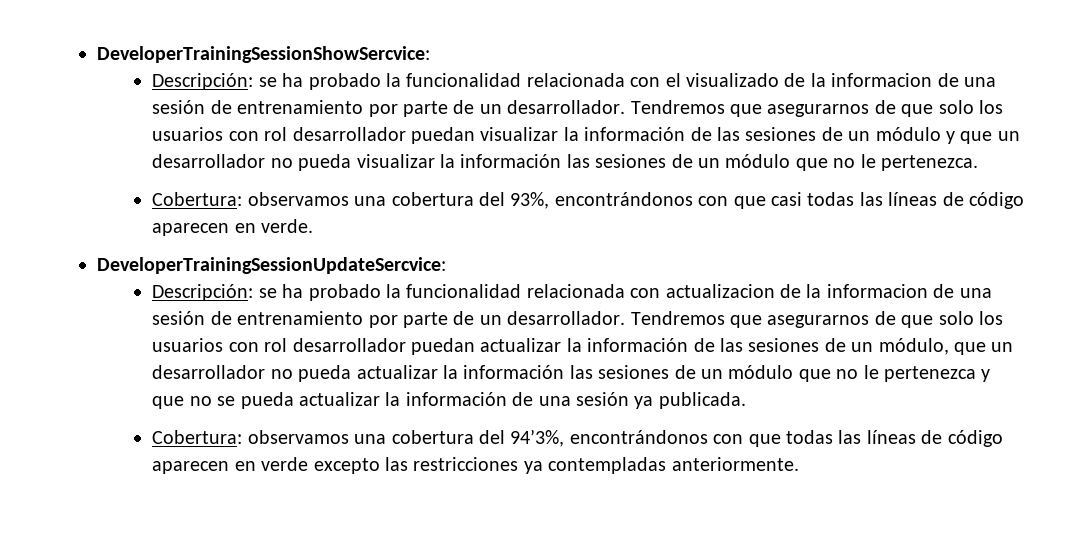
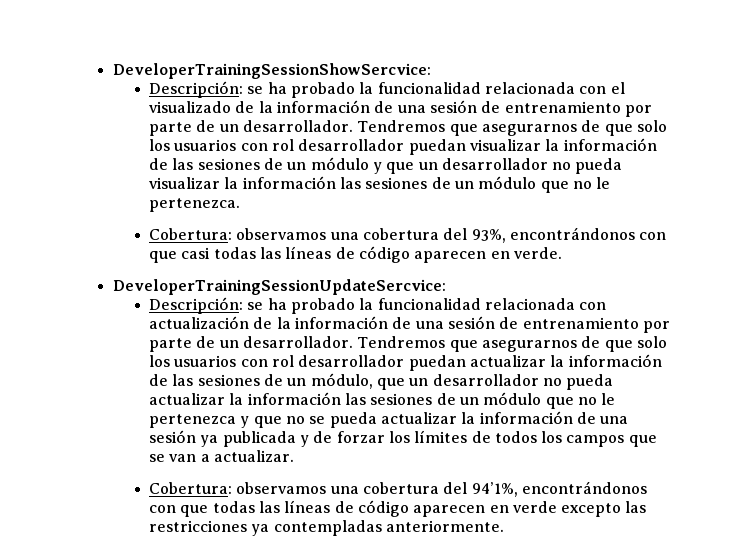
[831,73,933,87] informacion -> [276,100,370,113] información
[665,284,928,298] actualizacion de la informacion -> [148,316,388,329] actualización de la información
[658,392,746,409] [152,429,565,447] publicada. // Cobertura: observamos una cobertura del 94’3%, -> [222,430,657,447] [148,450,294,462] [148,482,518,497] publicada y de forzar los límites de todos los campos que se van a actualizar. // Cobertura: observamos una cobertura del 94’1%,

